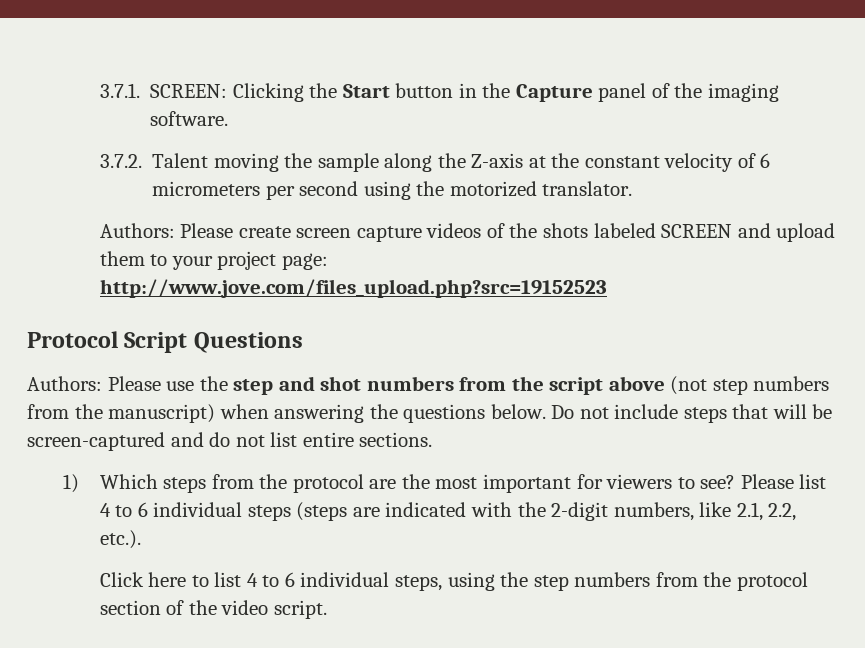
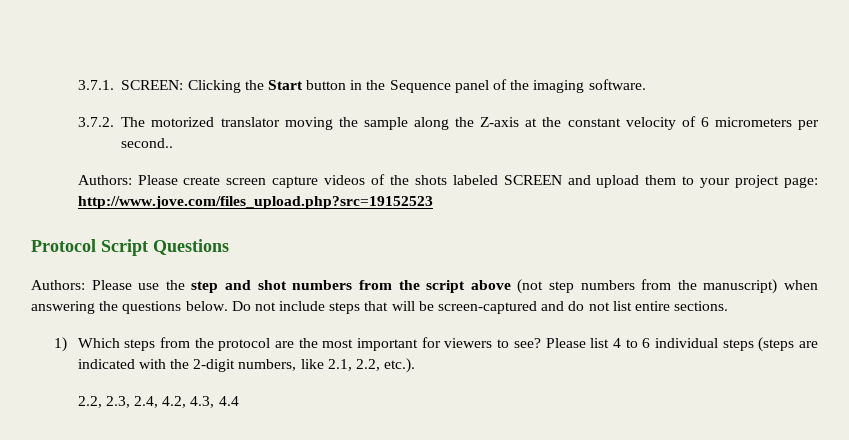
[515,84,593,102] Capture -> [389,80,451,93] Sequence
[151,153,208,168] Talent -> [121,117,280,127] The motorized translator
[299,181,633,200] second using the motorized translator. -> [121,138,174,148] second..
[99,572,808,591] [99,600,327,619] Click here to list 4 to 6 individual steps, using the step numbers from the protocol section of the video script. -> [77,396,239,408] 2.2, 2.3, 2.4, 4.2, 4.3, 4.4

